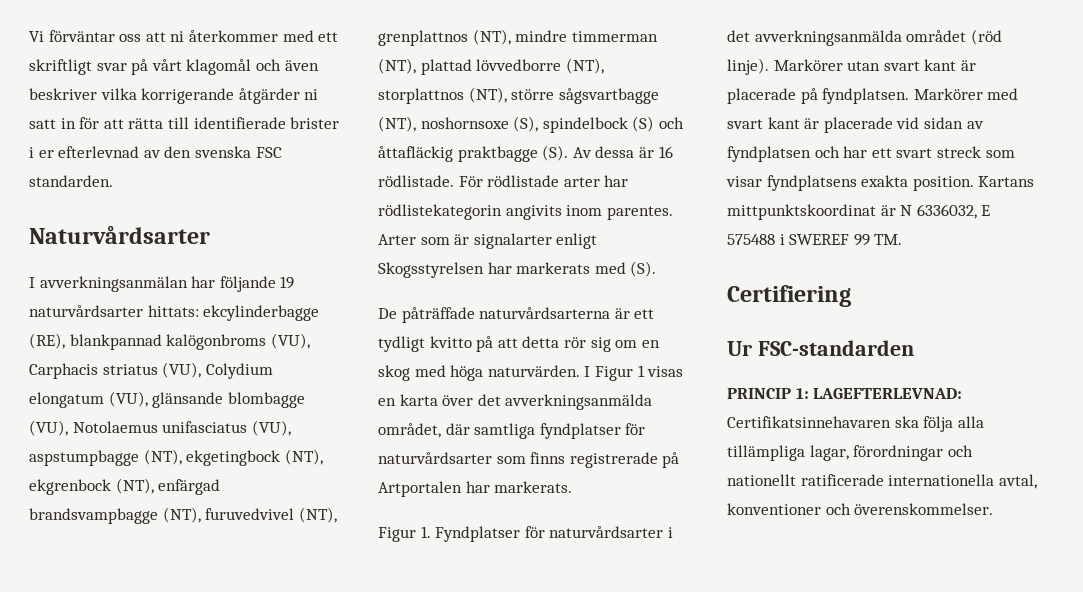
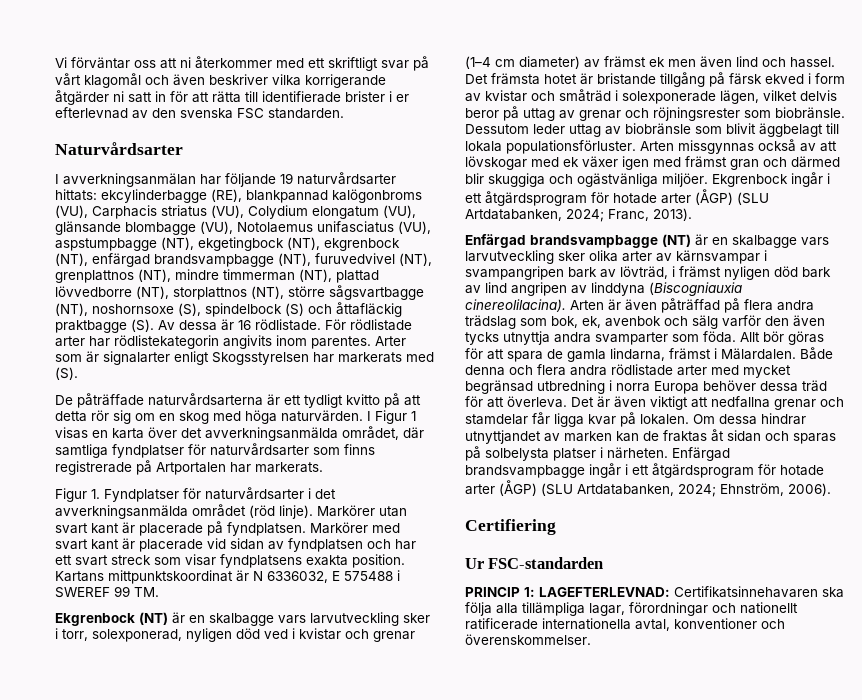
(903, 239) none -> [55,612,430,626] [55,628,415,642] [465,56,835,69] [465,72,845,87] [465,89,837,104] [465,106,845,121] [465,123,839,137] [465,139,837,154] [465,156,840,170] [465,172,830,187] [465,189,769,206] [465,208,692,222] [465,234,829,248] [465,250,767,264] [465,266,831,280] [465,282,742,296] [465,298,814,313] [465,315,825,329] [465,331,824,345] [465,347,833,362] [465,364,791,378] [465,380,827,394] [465,396,844,410] [465,412,806,427] [465,429,836,444] [465,446,730,461] [465,463,824,478] [465,480,831,497] // Ekgrenbock (NT) är en skalbagge vars larvutveckling sker i torr, solexponerad, nyligen död ved i kvistar och grenar (1–4 cm diameter) av främst ek men även lind och hassel. Det främsta hotet är bristande tillgång på färsk ekved i form av kvistar och småträd i solexponerade lägen, vilket delvis beror på uttag av grenar och röjningsrester som biobränsle. Dessutom leder uttag av biobränsle som blivit äggbelagt till lokala populationsförluster. Arten missgynnas också av att lövskogar med ek växer igen med främst gran och därmed blir skuggiga och ogästvänliga miljöer. Ekgrenbock ingår i ett åtgärdsprogram för hotade arter (ÅGP) (SLU Artdatabanken, 2024; Franc, 2013). // Enfärgad brandsvampbagge (NT) är en skalbagge vars larvutveckling sker olika arter av kärnsvampar i svampangripen bark av lövträd, i främst nyligen död bark av lind angripen av linddyna (Biscogniauxia cinereolilacina). Arten är även påträffad på flera andra trädslag som bok, ek, avenbok och sälg varför den även tycks utnyttja andra svamparter som föda. Allt bör göras för att spara de gamla lindarna, främst i Mälardalen. Både denna och flera andra rödlistade arter med mycket begränsad utbredning i norra Europa behöver dessa träd för att överleva. Det är även viktigt att nedfallna grenar och stamdelar får ligga kvar på lokalen. Om dessa hindrar utnyttjandet av marken kan de fraktas åt sidan och sparas på solbelysta platser i närheten. Enfärgad brandsvampbagge ingår i ett åtgärdsprogram för hotade arter (ÅGP) (SLU Artdatabanken, 2024; Ehnström, 2006).

